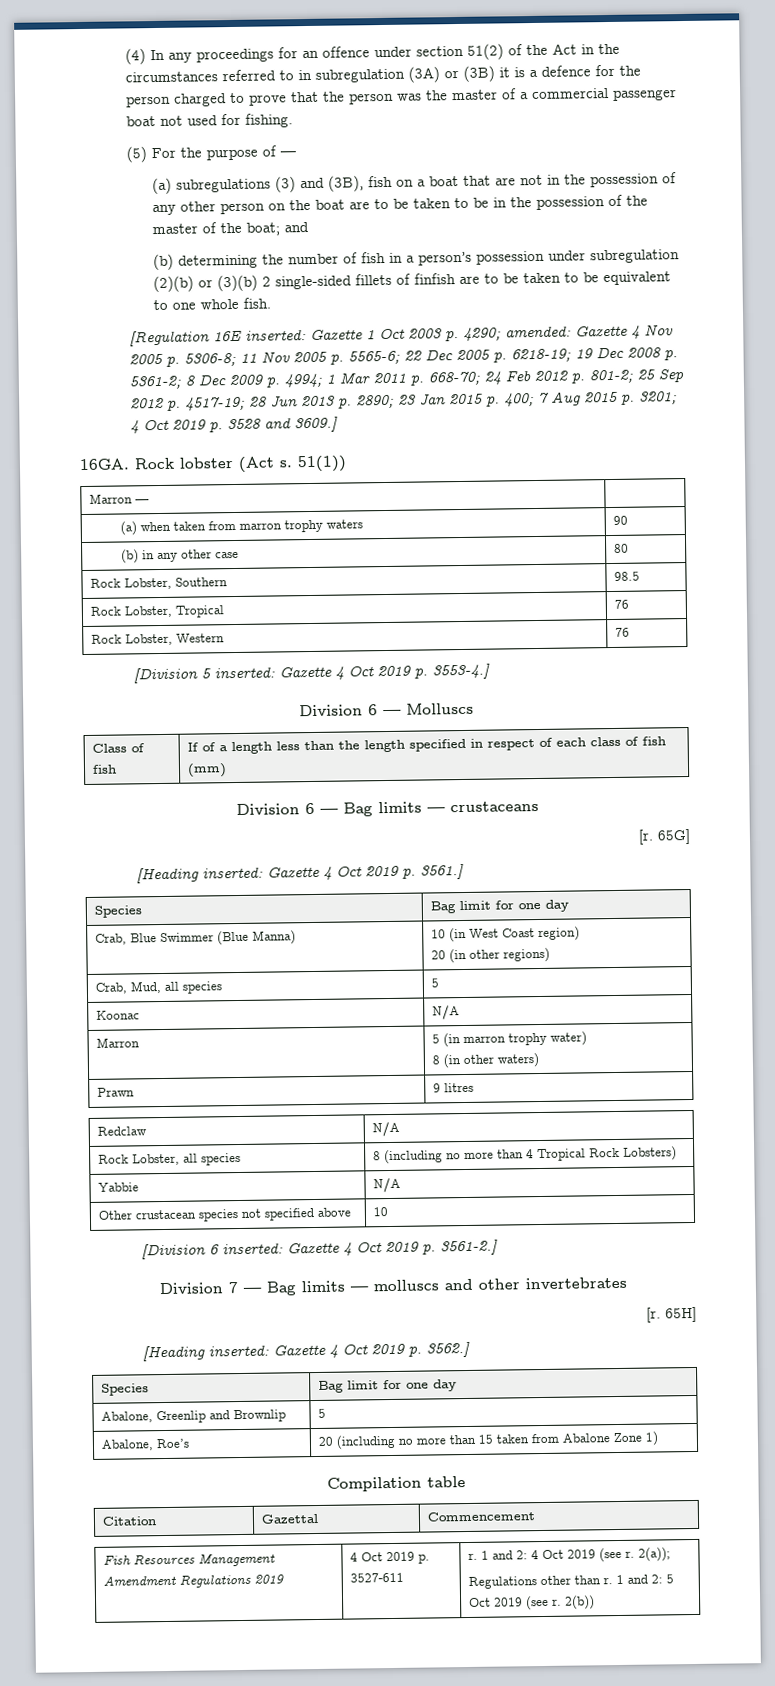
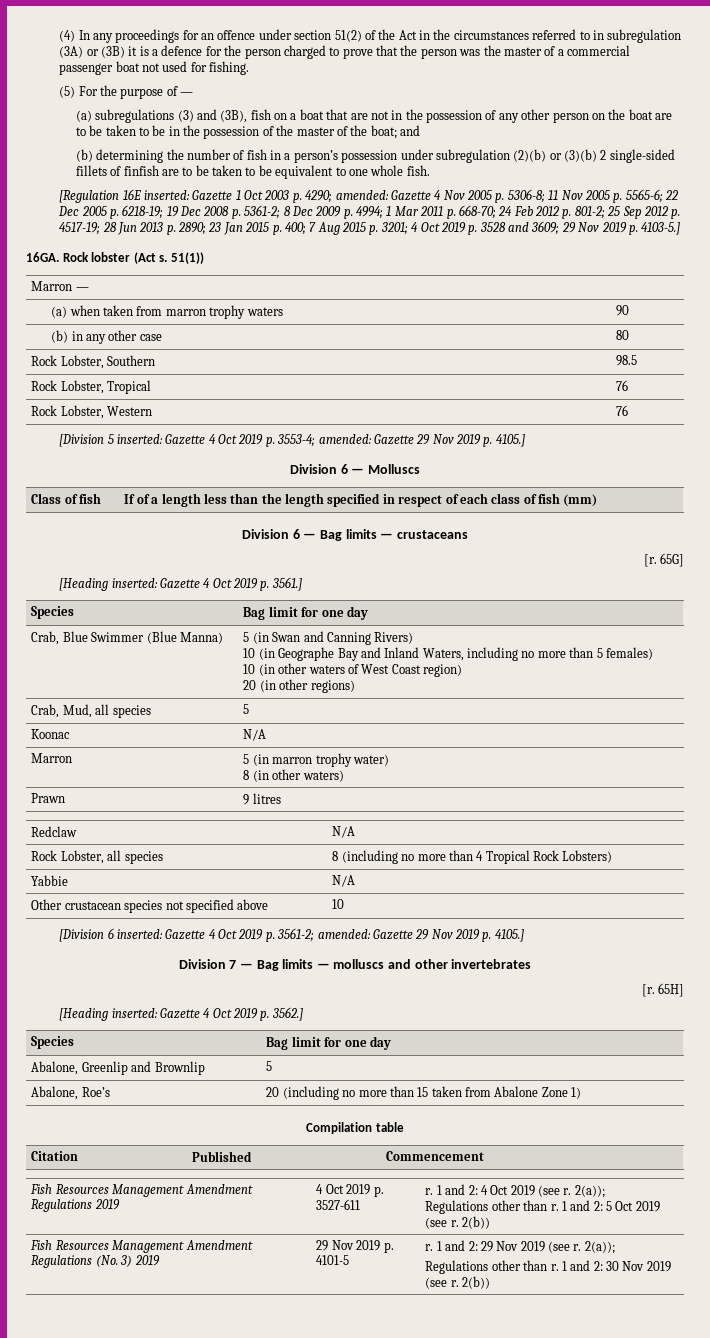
[293,416,338,433] 3609.] -> [531,221,681,235] 3609; 29 Nov 2019 p. 4103-5.]
[431,663,490,680] 3553-4.] -> [277,434,525,447] 3553-4; amended: Gazette 29 Nov 2019 p. 4105.]
[431,927,468,943] 10 (in -> [243,631,414,645] [243,647,653,661] [243,663,359,676] 5 (in Swan and Canning Rivers) // 10 (in Geographe Bay and Inland Waters, including no more than 5 females) // 10 (in other waters of
[439,1239,498,1256] 3561-2.] -> [277,928,524,942] 3561-2; amended: Gazette 29 Nov 2019 p. 4105.]
[261,1513,320,1524] Gazettal -> [192,1151,253,1162] Published
(596, 1602) none -> [30,1240,253,1253] [31,1255,160,1268] [316,1240,394,1253] [316,1255,350,1265] [425,1240,615,1254] [425,1260,671,1274] [425,1276,491,1289] // Fish Resources Management Amendment Regulations (No. 3) 2019 | 29 Nov 2019 p. 4101-5 | r. 1 and 2: 29 Nov 2019 (see r. 2(a)); // Regulations other than r. 1 and 2: 30 Nov 2019 (see r. 2(b))

